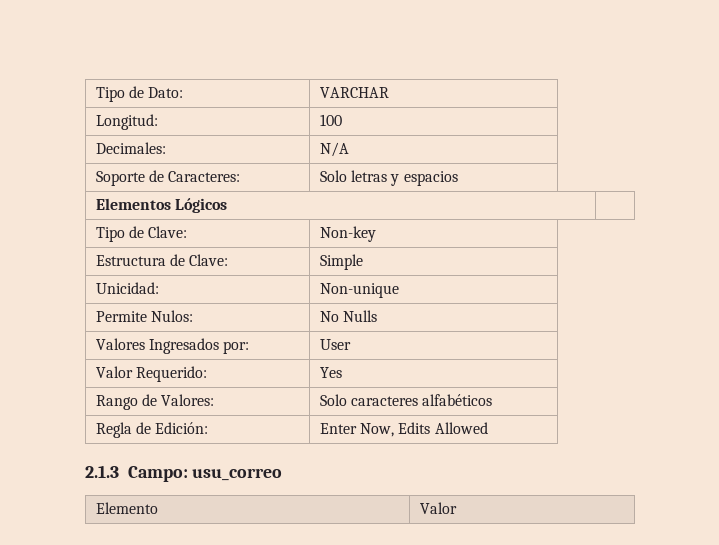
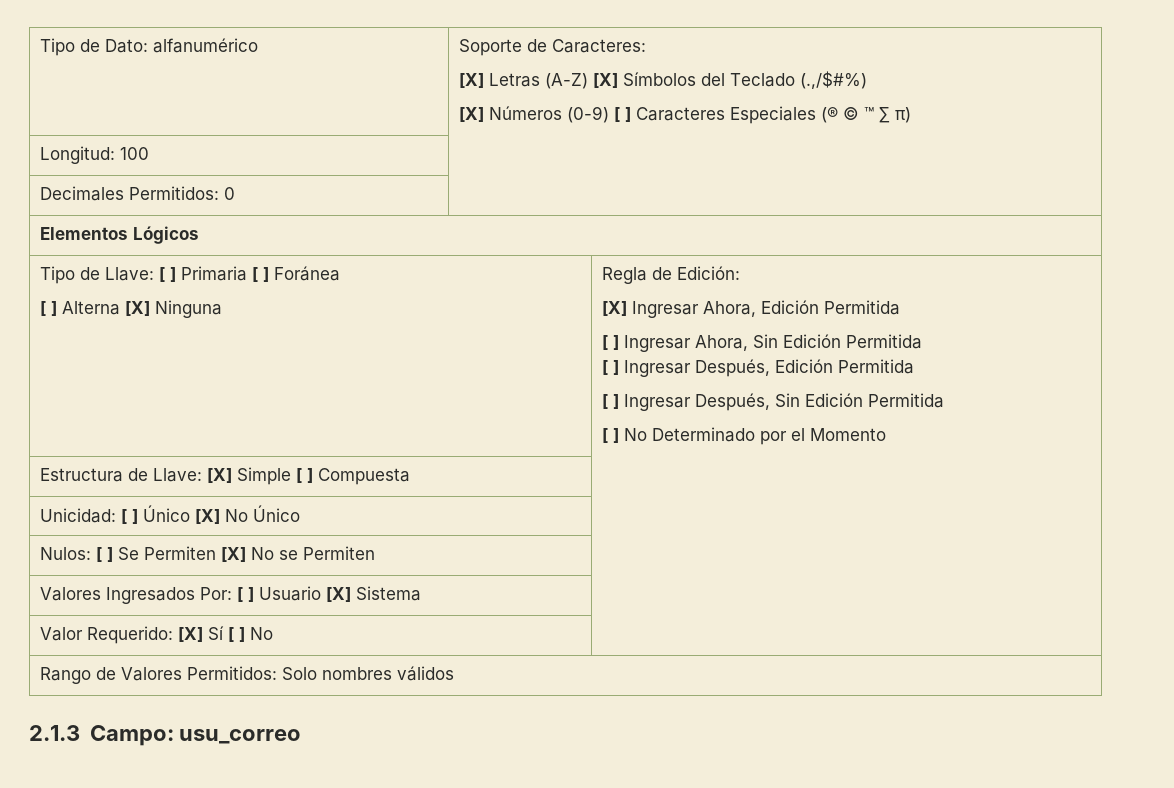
[319,87,389,98] [95,114,158,130] [319,114,342,126] [95,142,166,154] [319,142,349,157] [95,170,241,186] [319,170,458,186] | VARCHAR // Longitud: | 100 // Decimales: | N/A // Soporte de Caracteres: | Solo letras y espacios -> [152,38,258,53] [458,39,646,56] [458,71,867,89] [458,106,911,124] [39,146,149,164] [39,186,235,201] alfanumérico | Soporte de Caracteres: // [X] Letras (A-Z) [X] Símbolos del Teclado (.,/$#%) // [X] Números (0-9) [ ] Caracteres Especiales (® © ™ ∑ π) // Longitud: 100 | // Decimales Permitidos: 0 |
[95,226,188,242] [319,226,376,242] [95,254,229,266] [319,254,363,270] [95,282,159,294] [319,283,399,298] [95,310,194,322] [319,310,378,322] [95,338,250,354] [319,339,351,350] [95,366,208,382] [319,367,342,378] [95,394,215,410] [319,394,493,406] [95,422,209,438] [319,422,488,437] | // Tipo de Clave: | Non-key // Estructura de Clave: | Simple // Unicidad: | Non-unique // Permite Nulos: | No Nulls // Valores Ingresados por: | User // Valor Requerido: | Yes // Rango de Valores: | Solo caracteres alfabéticos // Regla de Edición: | Enter Now, Edits Allowed -> [39,266,340,284] [39,300,222,318] [601,266,740,284] [601,300,900,318] [601,334,922,352] [601,359,914,377] [601,393,944,411] [601,427,886,445] [39,467,410,485] [39,505,300,524] [39,546,375,562] [39,586,421,604] [39,626,273,644] [39,666,454,684] // Tipo de Llave: [ ] Primaria [ ] Foránea // [ ] Alterna [X] Ninguna | Regla de Edición: // [X] Ingresar Ahora, Edición Permitida // [ ] Ingresar Ahora, Sin Edición Permitida // [ ] Ingresar Después, Edición Permitida // [ ] Ingresar Después, Sin Edición Permitida // [ ] No Determinado por el Momento // Estructura de Llave: [X] Simple [ ] Compuesta | // Unicidad: [ ] Único [X] No Único | // Nulos: [ ] Se Permiten [X] No se Permiten | // Valores Ingresados Por: [ ] Usuario [X] Sistema | // Valor Requerido: [X] Sí [ ] No | // Rango de Valores Permitidos: Solo nombres válidos
[95,502,158,514] [419,502,457,514] // Elemento | Valor -> (302, 736) none

